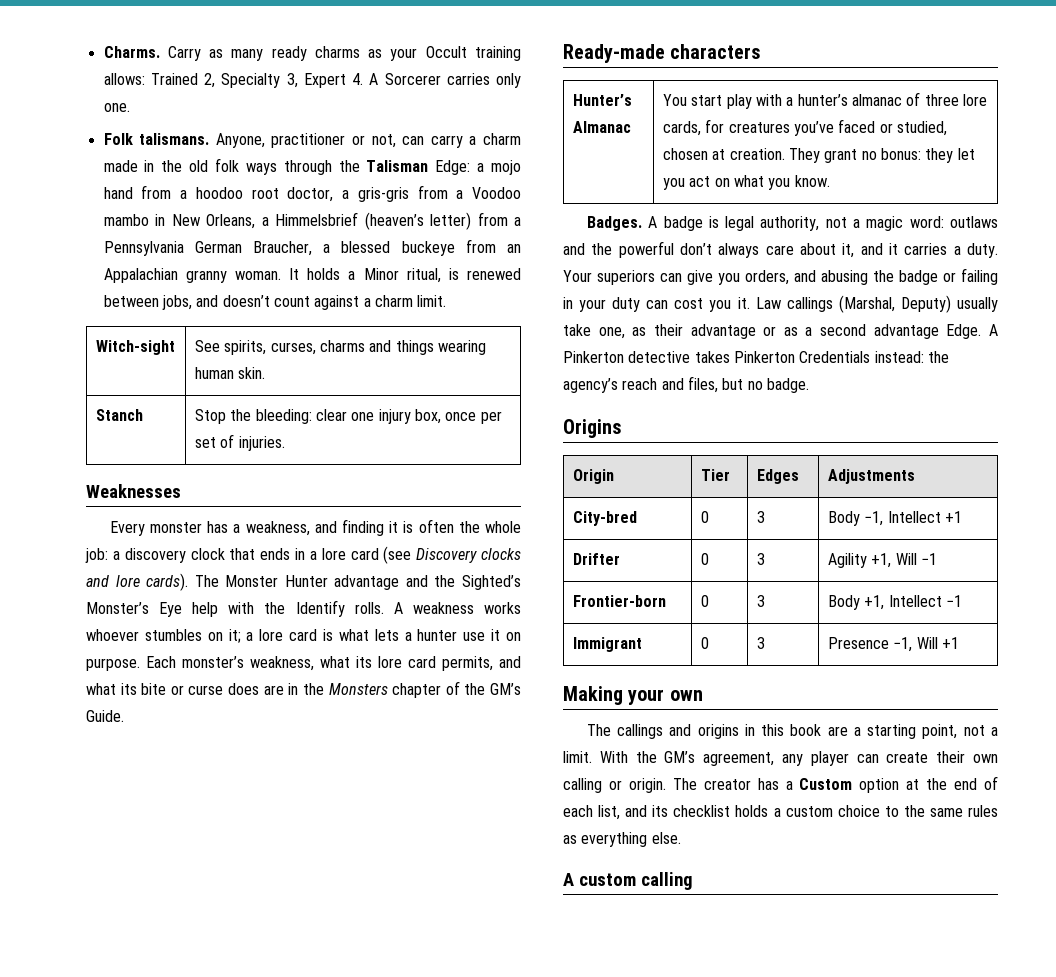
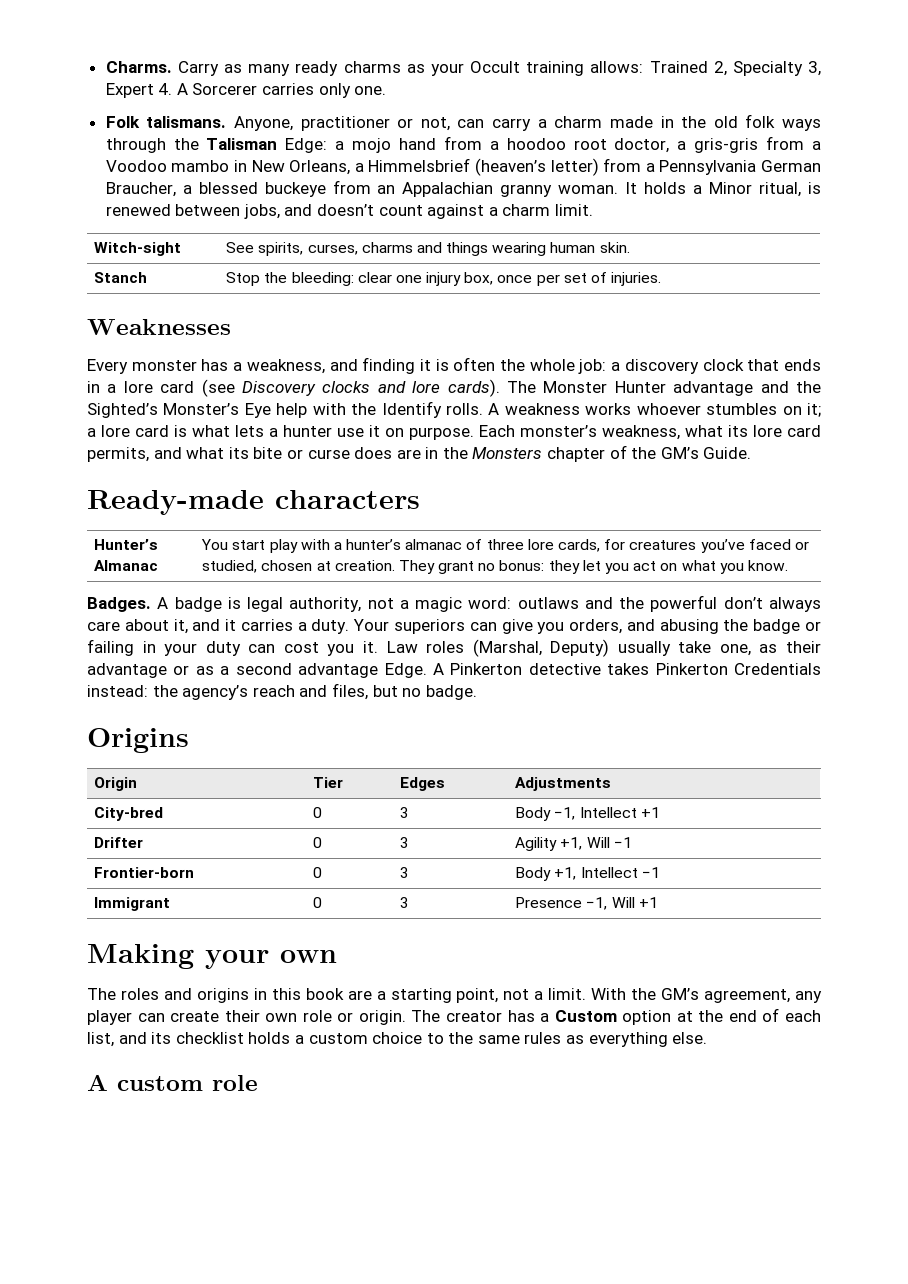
[786,297,833,312] callings -> [426,641,465,653] roles
[617,724,664,739] callings -> [120,988,159,1000] roles
[563,778,602,793] calling -> [302,1010,332,1022] role
[640,872,693,890] calling -> [212,1075,258,1091] role

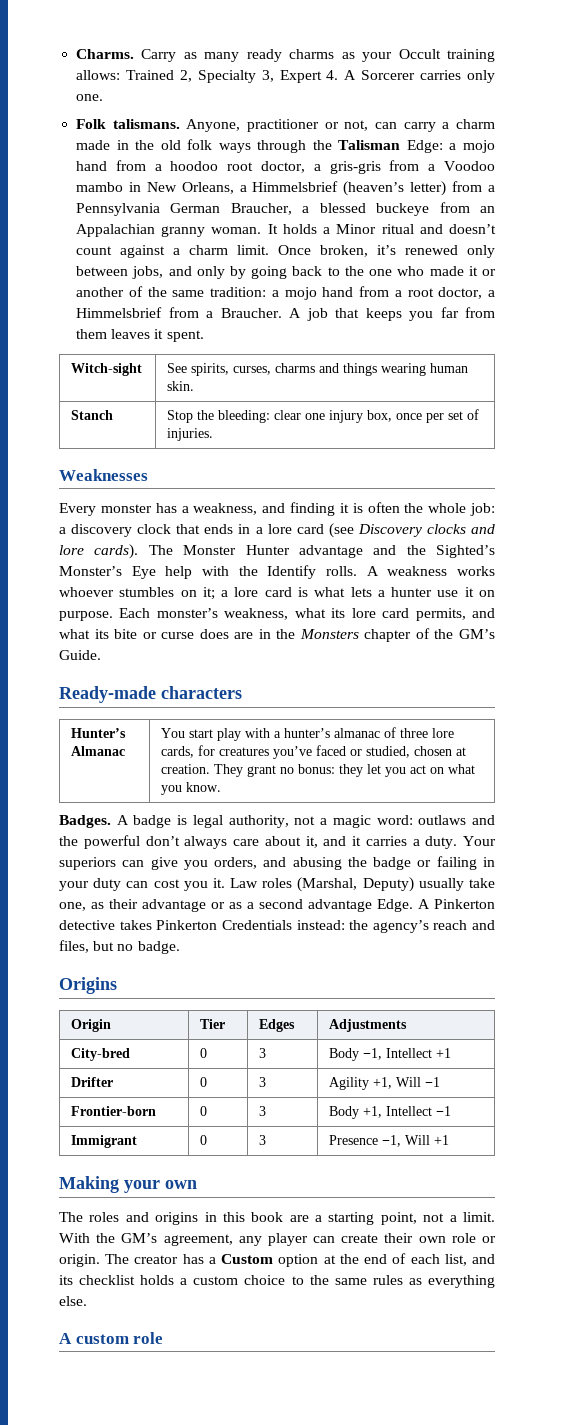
[759,182,822,197] [105,204,280,219] ritual, is renewed between jobs, -> [381,224,414,234] ritual
(594, 210) none -> [278,245,496,258] [76,266,496,279] [76,286,496,300] [76,307,495,321] [76,329,204,342] Once broken, it’s renewed only between jobs, and only by going back to the one who made it or another of the same tradition: a mojo hand from a root doctor, a Himmelsbrief from a Braucher. A job that keeps you far from them leaves it spent.

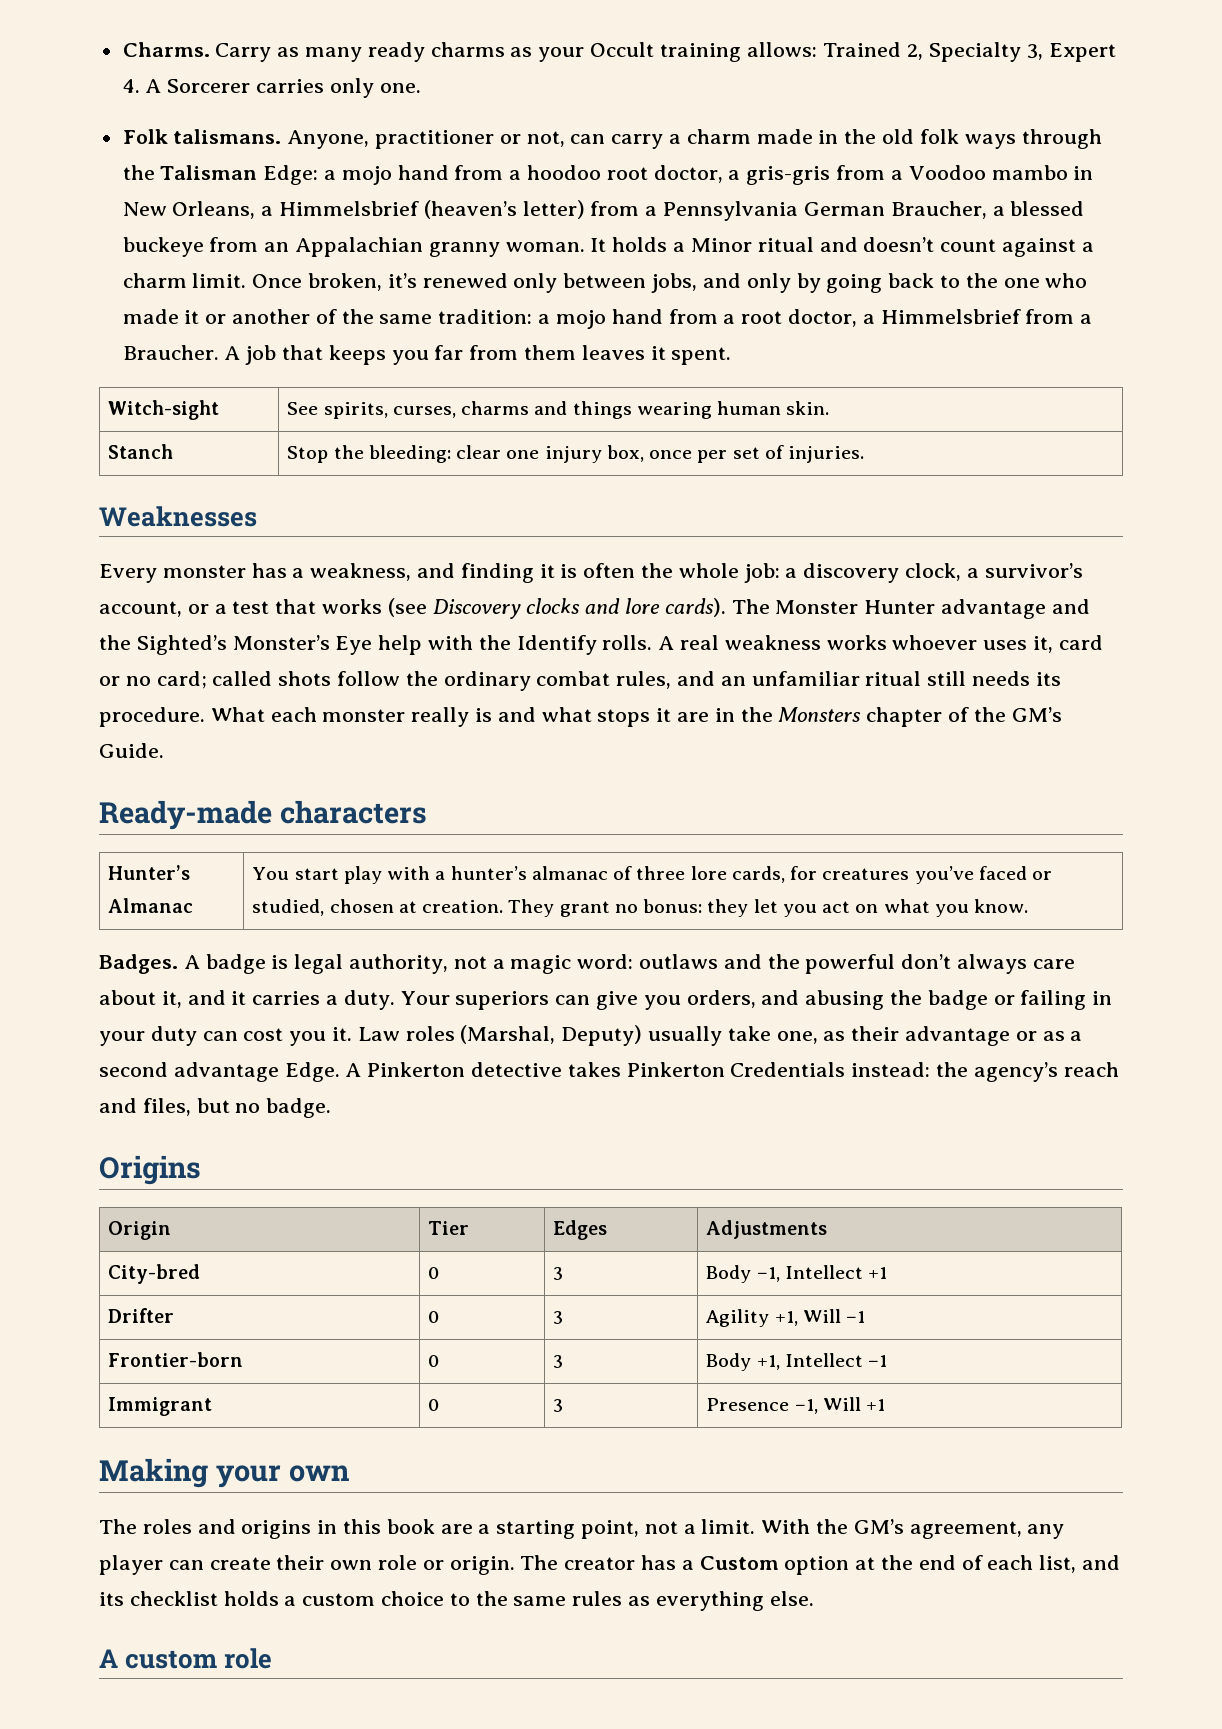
[137,524,324,534] clock that ends in a lore card -> [905,563,1083,581] [99,599,383,617] clock, a survivor’s account, or a test that works
(379, 571) none -> [680,635,720,650] real
[119,587,495,600] [59,608,496,621] [59,629,229,639] stumbles on it; a lore card is what lets a hunter use it on purpose. Each monster’s weakness, what its lore card permits, and what its bite or curse does -> [983,635,1103,653] [99,671,1061,691] [99,707,672,727] uses it, card or no card; called shots follow the ordinary combat rules, and an unfamiliar ritual still needs its procedure. What each monster really is and what stops it

